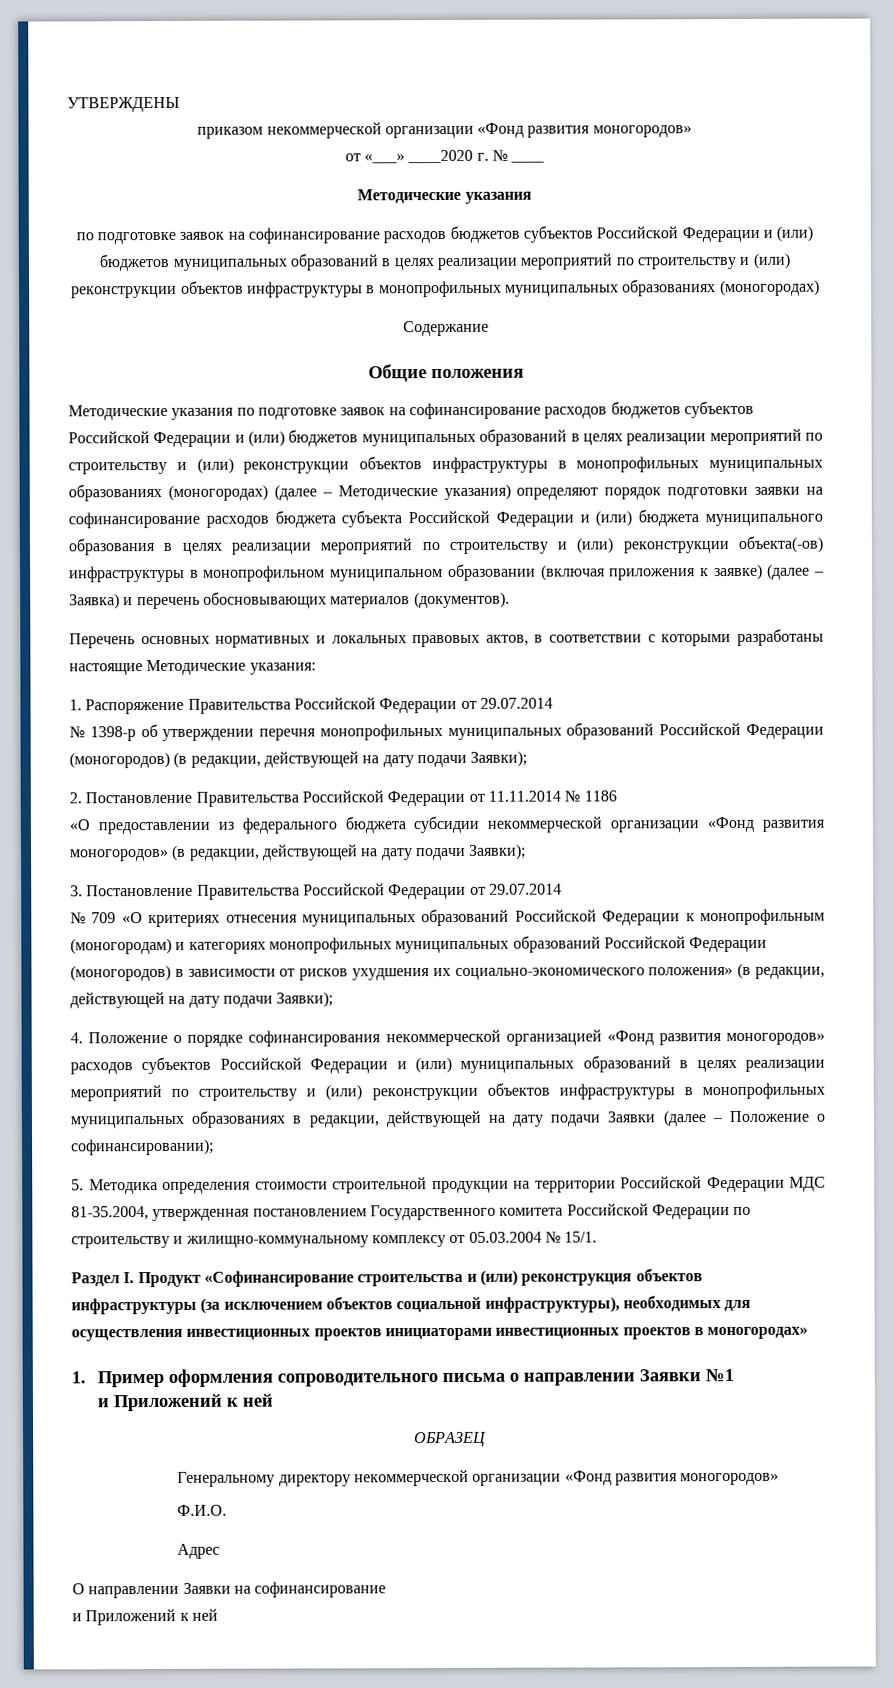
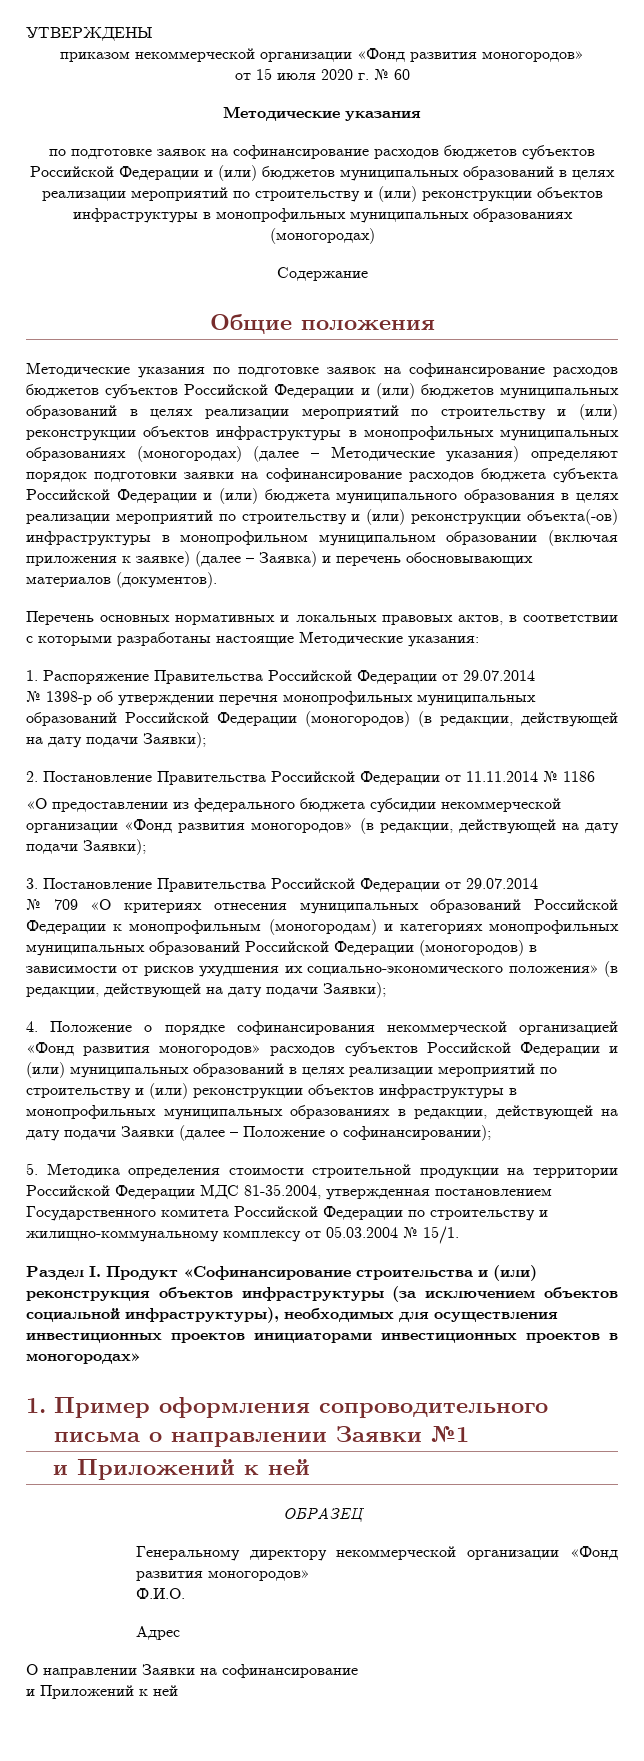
[364,149,474,164] «___» ____2020 -> [255,68,353,80] 15 июля 2020
[510,160,546,163] ____ -> [393,69,410,80] 60

